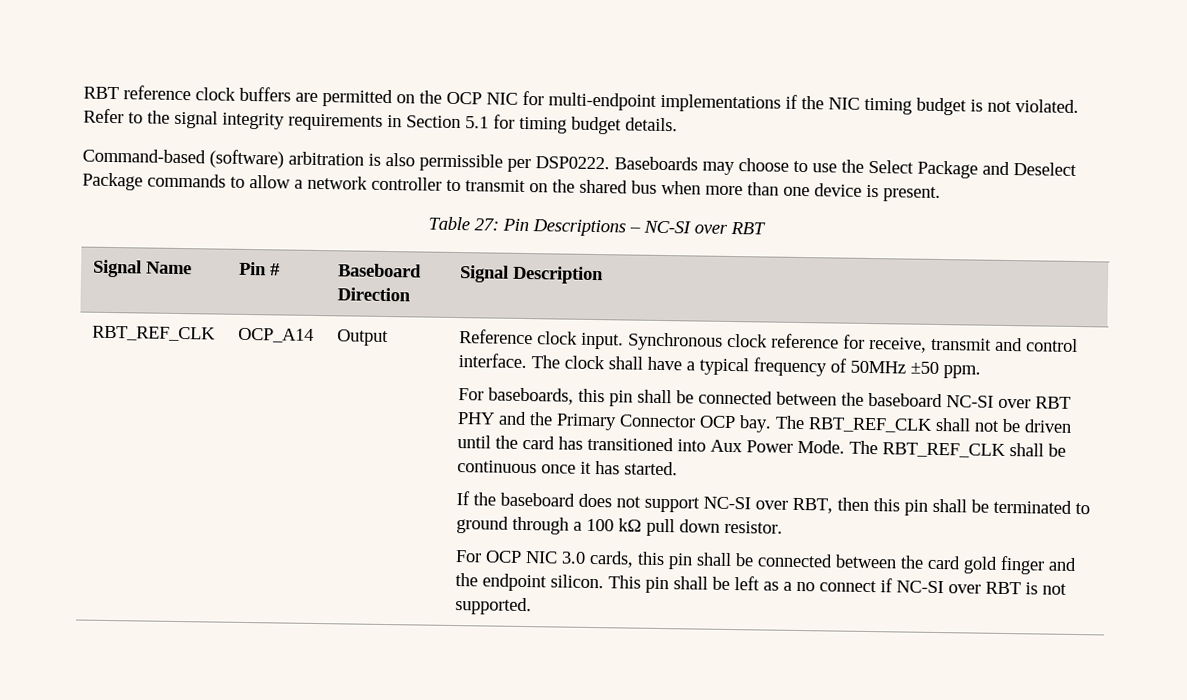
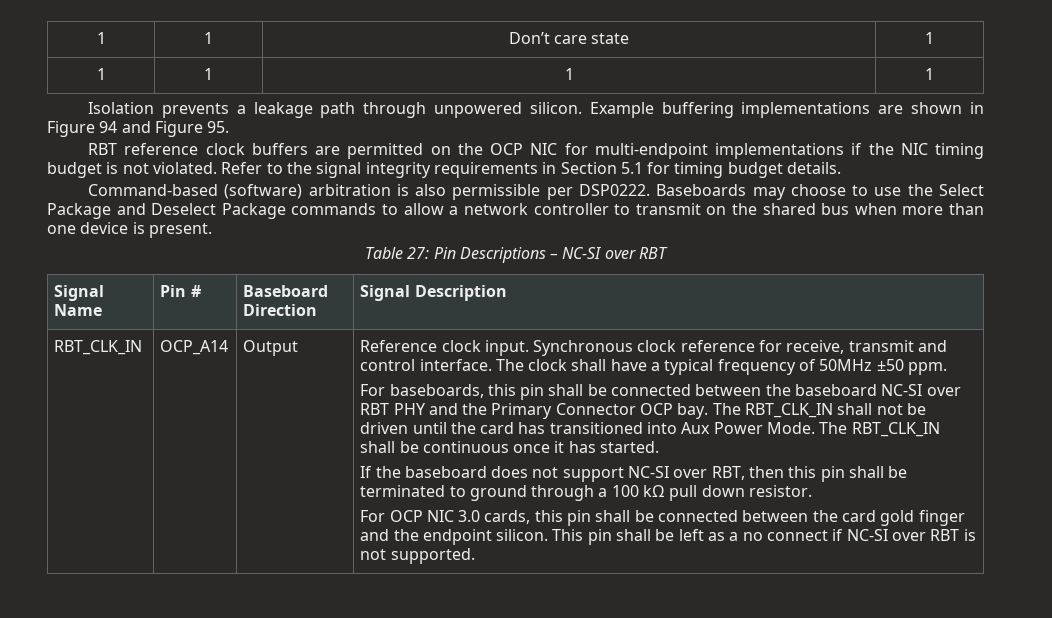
(83, 93) none -> [96,32,106,44] [204,32,213,44] [508,32,630,44] [925,32,934,44] [96,68,106,80] [204,68,213,80] [564,68,574,80] [925,68,934,80] [88,102,984,118] [47,121,230,137] 1 | 1 | Don’t care state | 1 // 1 | 1 | 1 | 1 // Isolation prevents a leakage path through unpowered silicon. Example buffering implementations are shown in Figure 94 and Figure 95. //
[91,325,216,342] RBT_REF_CLK -> [54,340,143,355] RBT_CLK_IN
[807,417,933,433] RBT_REF_CLK -> [745,403,834,418] RBT_CLK_IN
[881,442,1006,458] RBT_REF_CLK -> [851,422,940,437] RBT_CLK_IN

